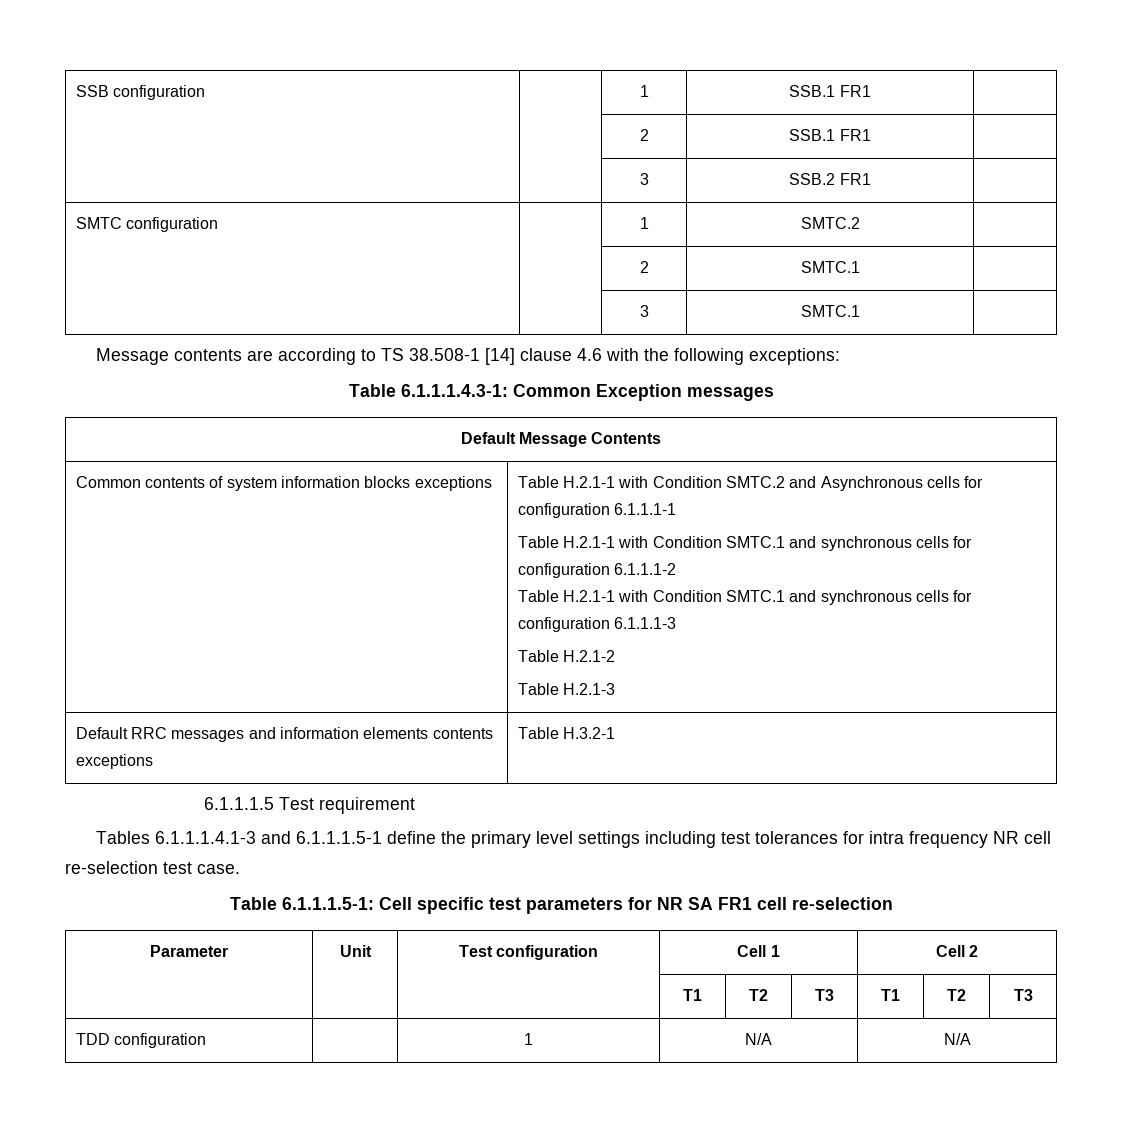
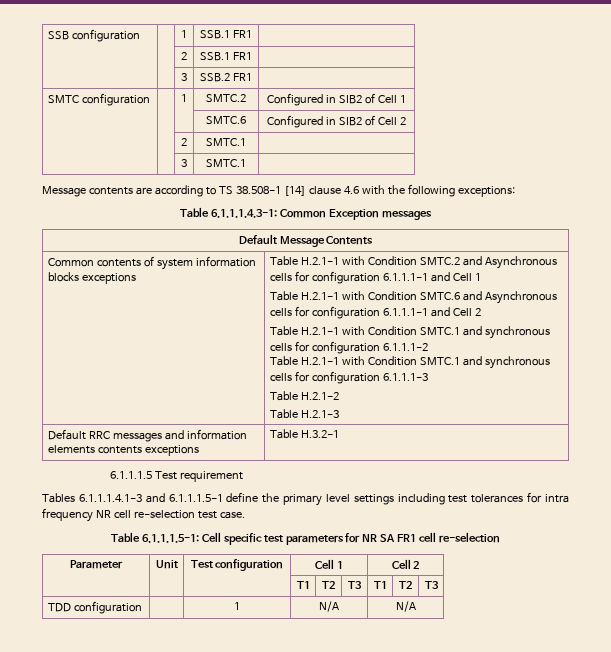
(860, 223) none -> [267,93,406,106] [206,116,246,125] [267,115,406,128] Configured in SIB2 of Cell 1 // | | | SMTC.6 | Configured in SIB2 of Cell 2
(676, 509) none -> [430,272,481,282] [269,291,557,304] [269,306,481,319] and Cell 1 // Table H.2.1-1 with Condition SMTC.6 and Asynchronous cells for configuration 6.1.1.1-1 and Cell 2

